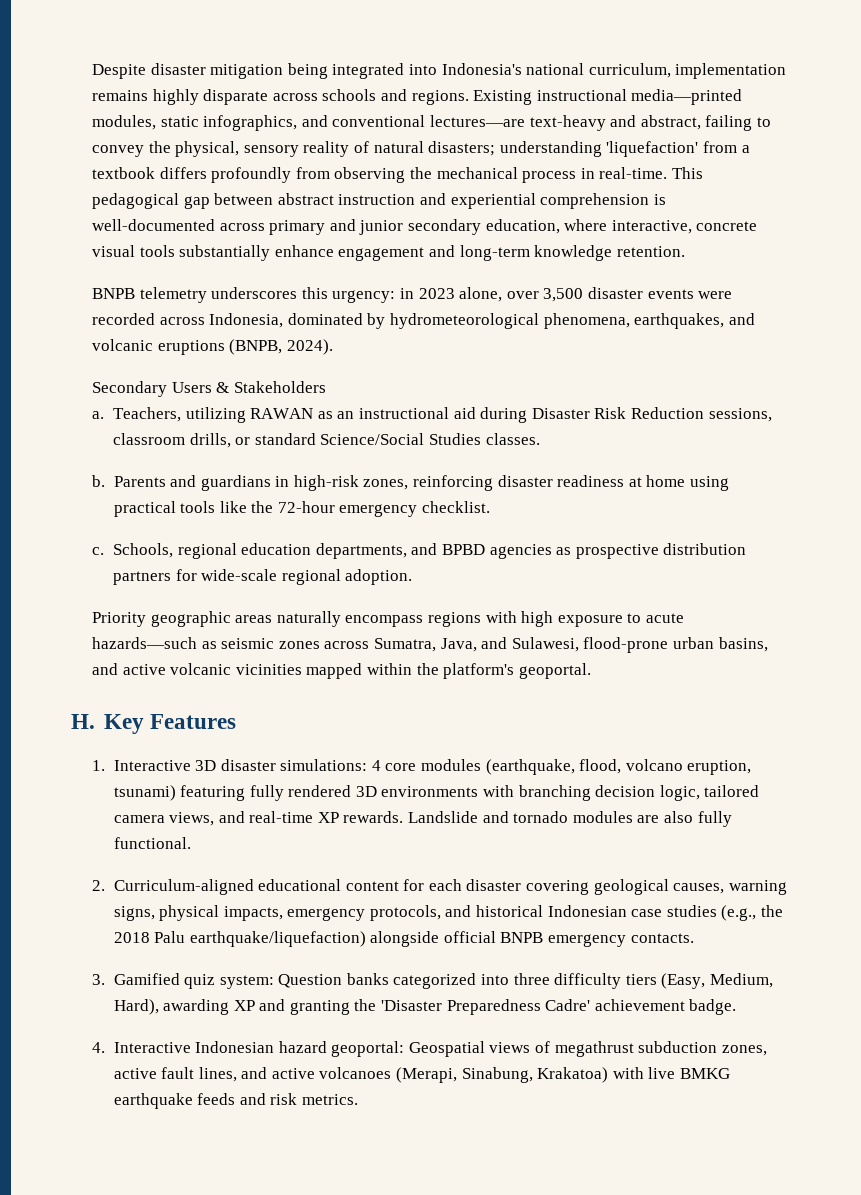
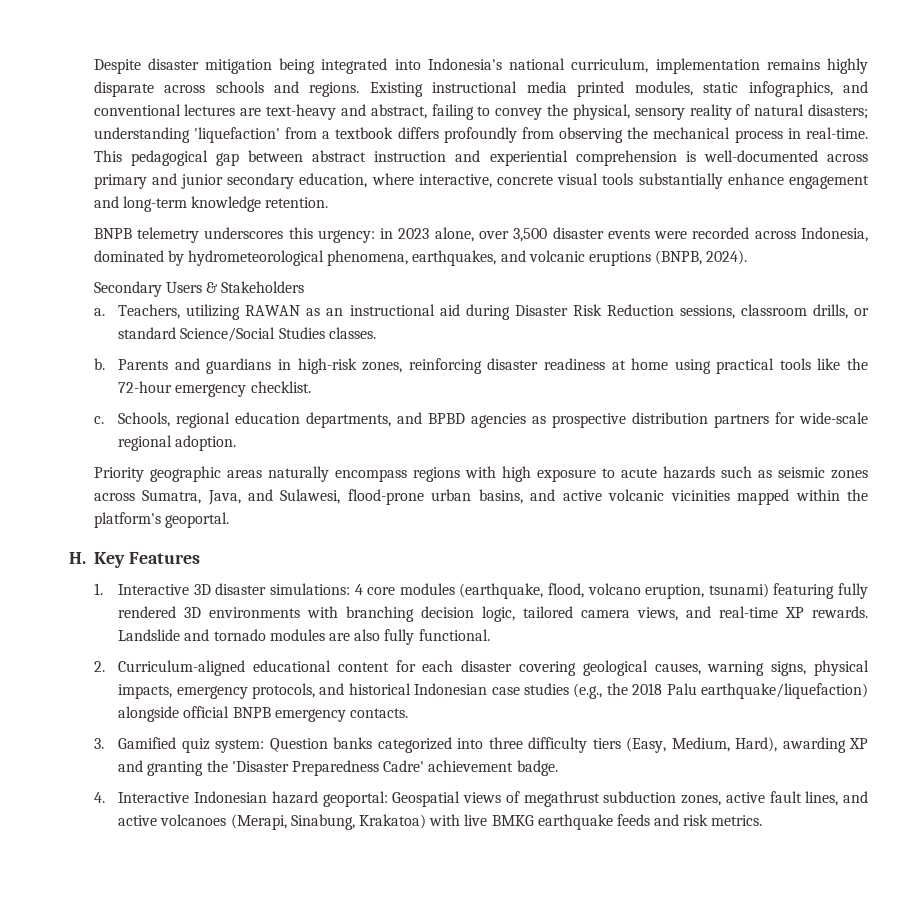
[631,89,743,105] media—printed -> [526,81,625,97] media printed
[429,115,525,127] lectures—are -> [184,104,262,116] lectures are
[92,637,198,649] hazards—such -> [662,466,752,479] hazards such

